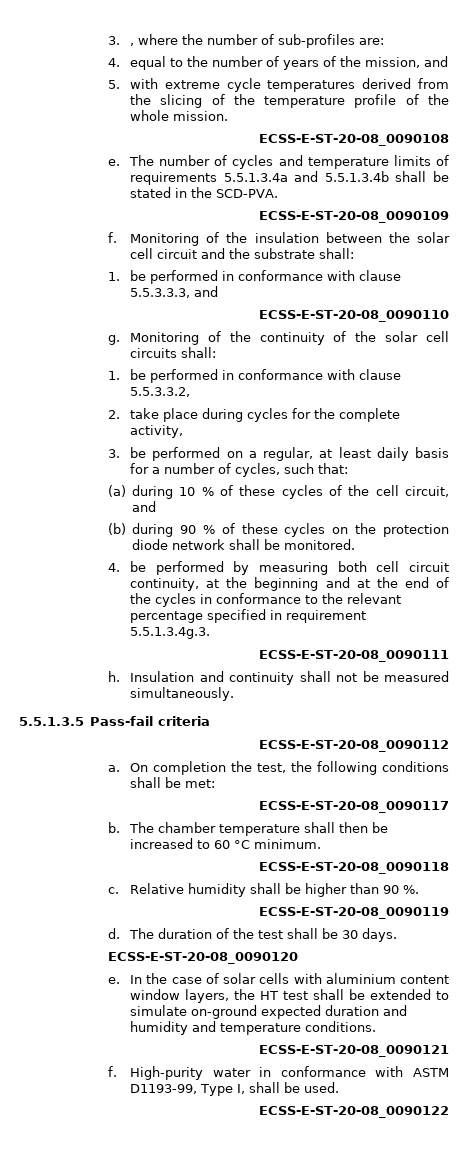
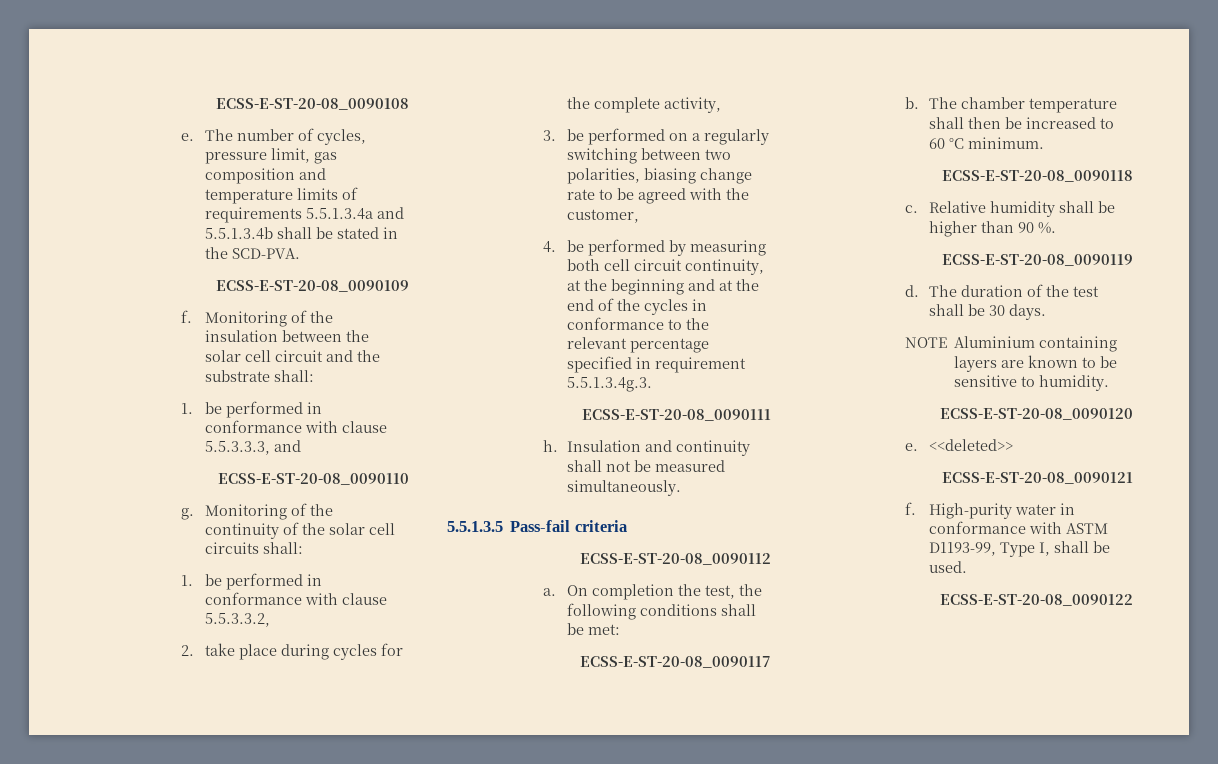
[107,34,385,48] [107,56,449,70] [107,78,449,92] [130,94,449,108] [130,110,229,121] 3. , where the number of sub-profiles are: // 4. equal to the number of years of the mission, and // 5. with extreme cycle temperatures derived from the slicing of the temperature profile of the whole mission. // -> (216, 104) none
[232,155,274,169] cycles -> [317,129,367,145] [205,148,338,164] [205,168,296,184] cycles, pressure limit, gas composition
[263,447,449,461] [130,463,349,477] [107,485,450,499] [132,501,157,512] [107,523,449,537] [132,539,356,550] regular, at least daily basis for a number of cycles, such that: // (a) during 10 % of these cycles of the cell circuit, and // (b) during 90 % of these cycles on the protection diode network shall be monitored. -> [704,129,770,145] [567,148,732,164] [567,168,753,184] [567,188,750,204] [567,209,640,223] regularly switching between two polarities, biasing change rate to be agreed with the customer,
[107,952,298,964] [107,973,449,984] [130,989,449,1003] [130,1005,408,1019] [130,1021,377,1035] ECSS-E-ST-20-08_0090120 // e. In the case of solar cells with aluminium content window layers, the HT test shall be extended to simulate on-ground expected duration and humidity and temperature conditions. -> [905,336,1118,352] [954,355,1118,372] [954,375,1110,391] [940,408,1133,420] [905,439,1014,451] NOTE Aluminium containing layers are known to be sensitive to humidity. // ECSS-E-ST-20-08_0090120 // e. <<deleted>>

